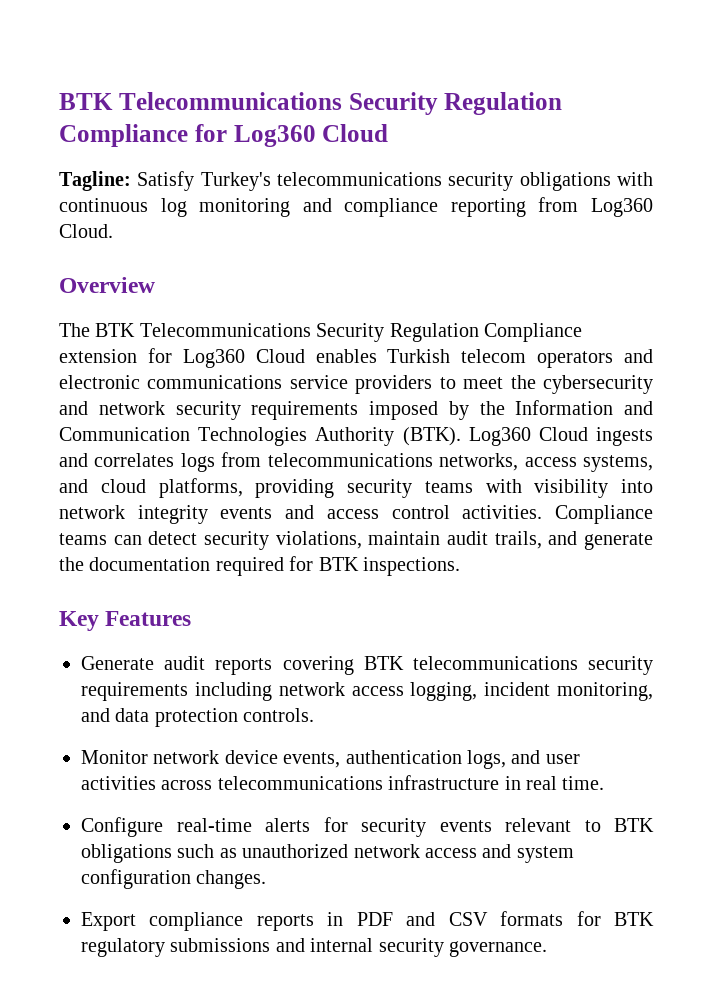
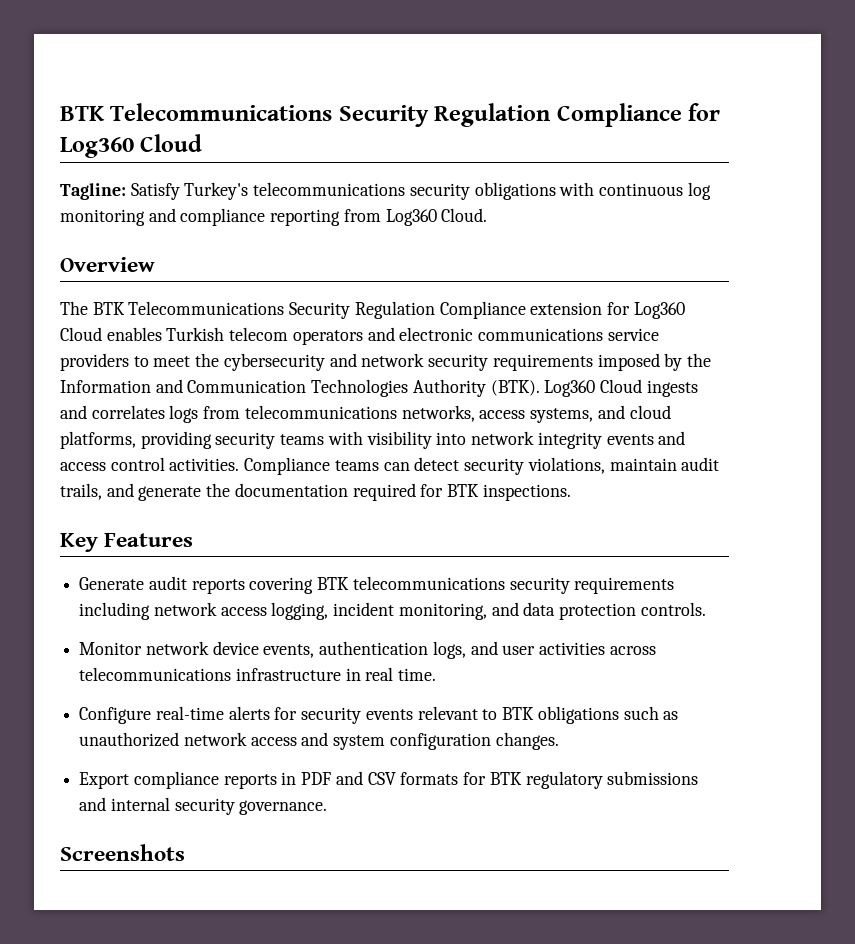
(547, 949) none -> [60,844,185,861] // Screenshots

